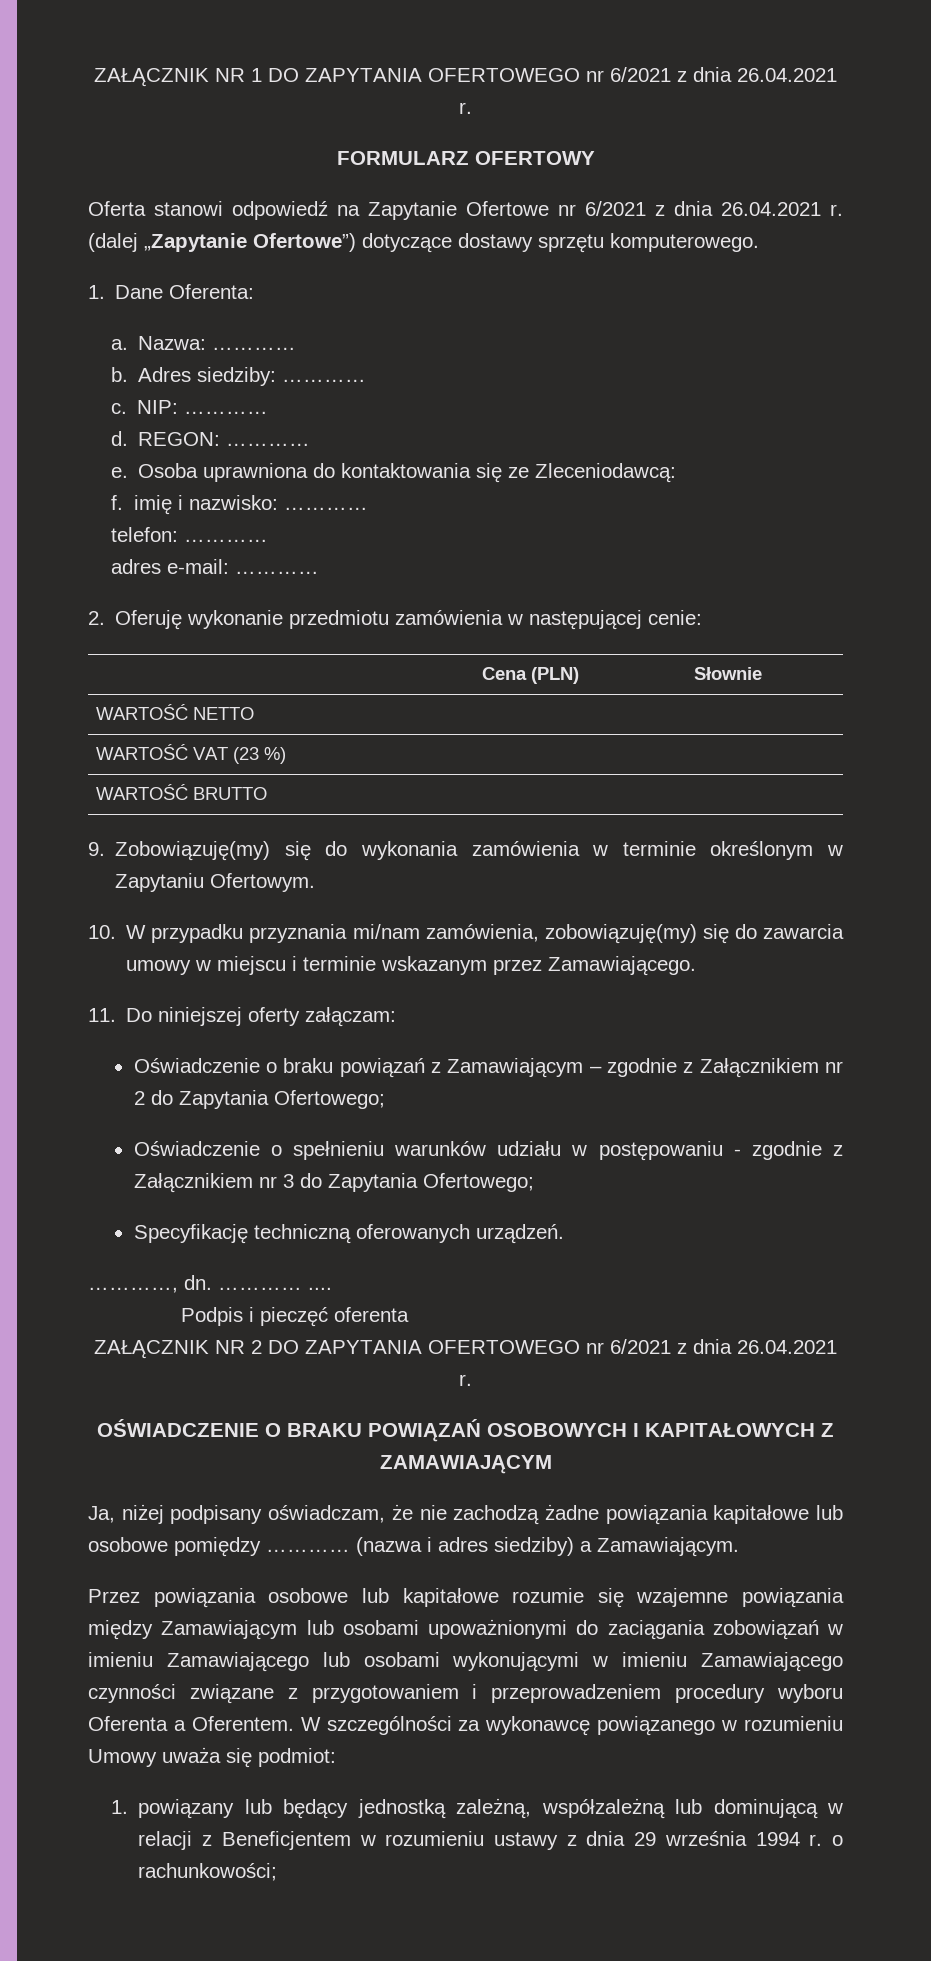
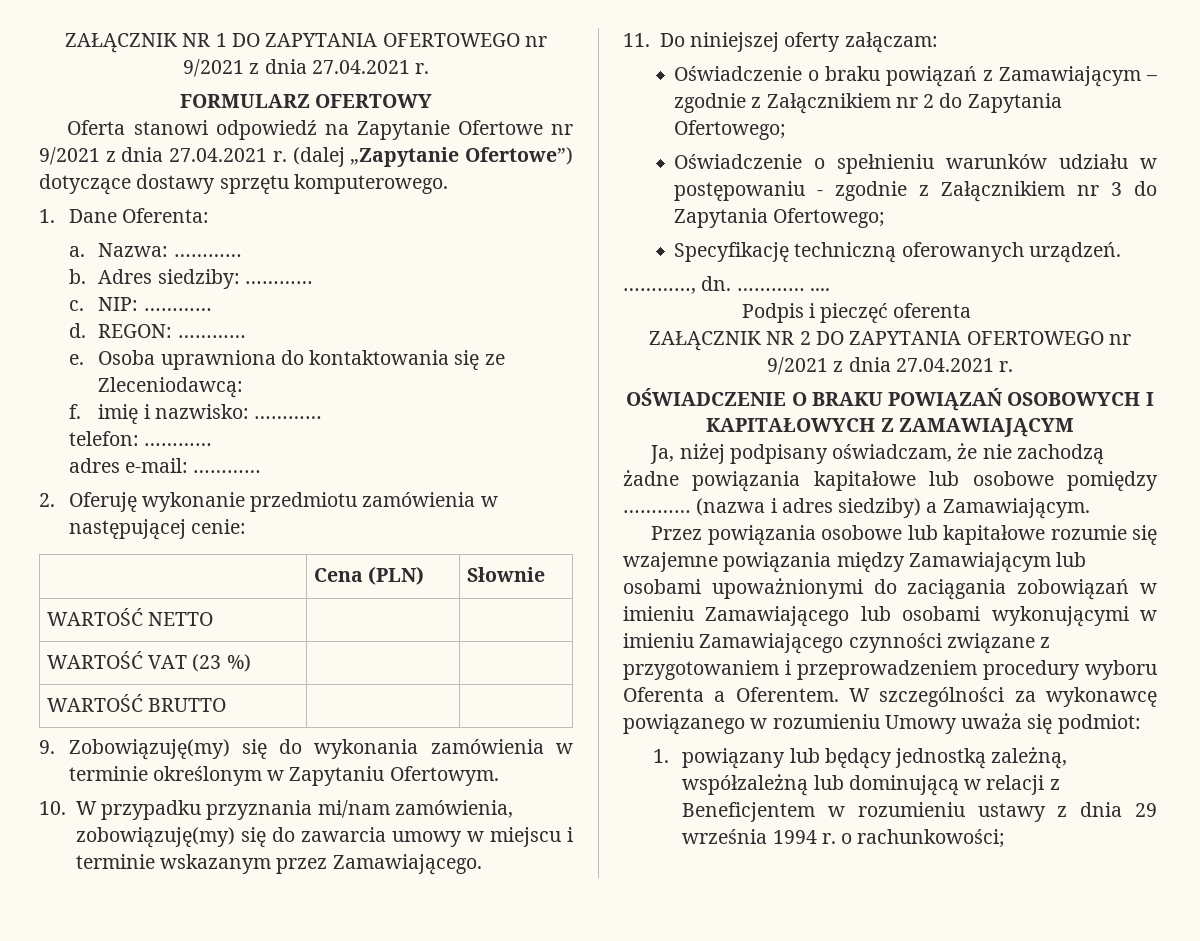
[610,67,837,82] 6/2021 z dnia 26.04.2021 -> [182,59,410,77] 9/2021 z dnia 27.04.2021
[585,201,821,216] 6/2021 z dnia 26.04.2021 -> [39,147,268,165] 9/2021 z dnia 27.04.2021
[610,1339,837,1354] 6/2021 z dnia 26.04.2021 -> [766,357,994,375] 9/2021 z dnia 27.04.2021

